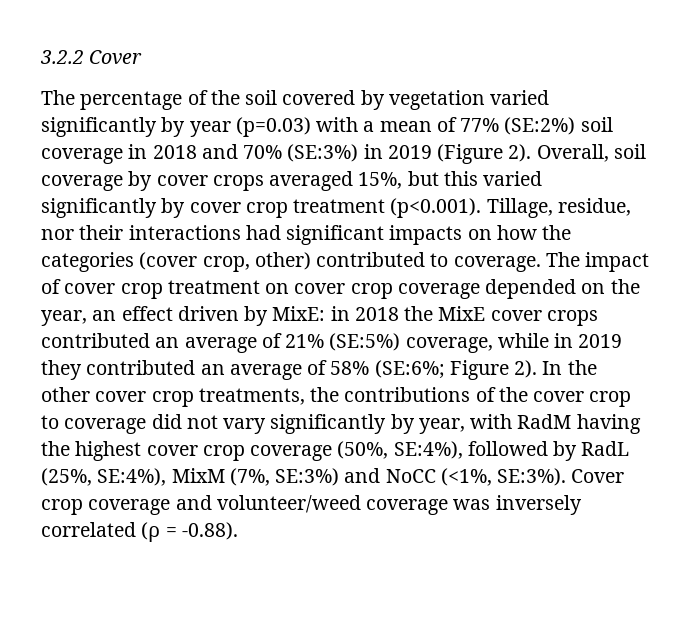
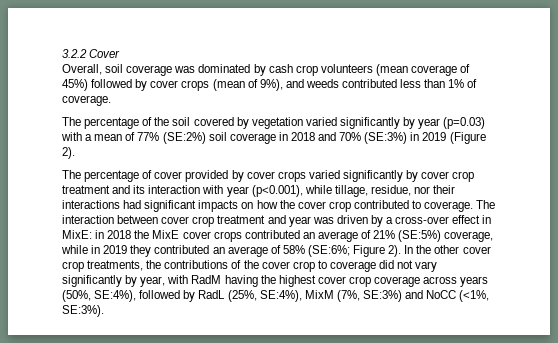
(143, 57) none -> [62,64,471,76] [62,79,478,91] [62,95,111,106] // Overall, soil coverage was dominated by cash crop volunteers (mean coverage of 45%) followed by cover crops (mean of 9%), and weeds contributed less than 1% of coverage.
[536,144,646,162] [41,171,478,191] Overall, soil coverage by cover crops averaged 15%, but this -> [62,170,306,182] // The percentage of cover provided by cover crops
[390,198,553,218] (p<0.001). Tillage, -> [112,185,368,197] and its interaction with year (p<0.001), while tillage,
[41,252,311,272] categories (cover crop, other) -> [297,201,351,212] cover crop
[585,252,650,272] [41,279,640,299] [41,306,269,326] impact of cover crop treatment on cover crop coverage depended on the year, an effect driven by -> [62,215,492,227] interaction between cover crop treatment and year was driven by a cross-over effect in
(333, 453) none -> [423,276,489,287] across years
[571,469,625,483] [41,495,582,515] [41,522,238,542] Cover crop coverage and volunteer/weed coverage was inversely correlated (ρ = -0.88). -> (104, 311) none

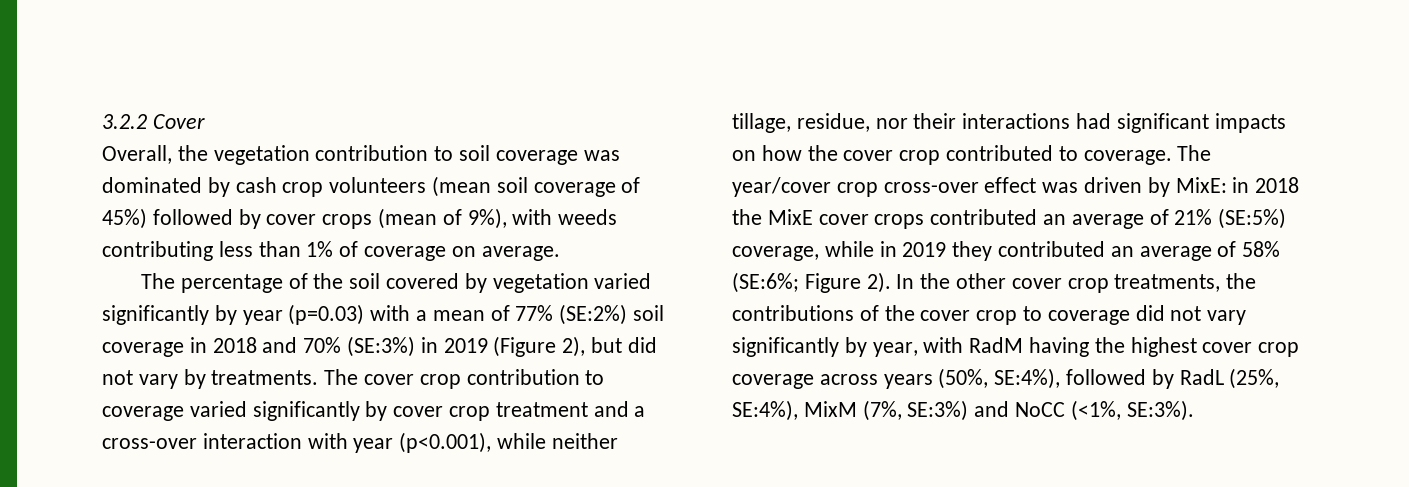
(102, 69) none -> [177,145,454,165] the vegetation contribution to
(408, 70) none -> [496,177,528,193] soil
[285,79,398,88] and weeds contributed -> [512,209,618,225] [102,241,213,261] with weeds contributing
[62,95,111,106] coverage. -> [364,246,560,261] coverage on average.
[62,147,75,159] [62,170,306,182] 2). // The percentage of cover provided by cover crops -> [562,336,657,357] [102,369,605,389] [102,406,184,421] 2), but did not vary by treatments. The cover crop contribution to coverage
[133,185,146,194] its -> [634,406,646,417] [102,438,197,449] a cross-over
(332, 189) none -> [551,433,618,449] neither
[62,215,492,227] interaction between cover crop treatment and year was driven by a cross-over effect in -> [732,177,1170,197] year/cover crop cross-over effect was driven by

